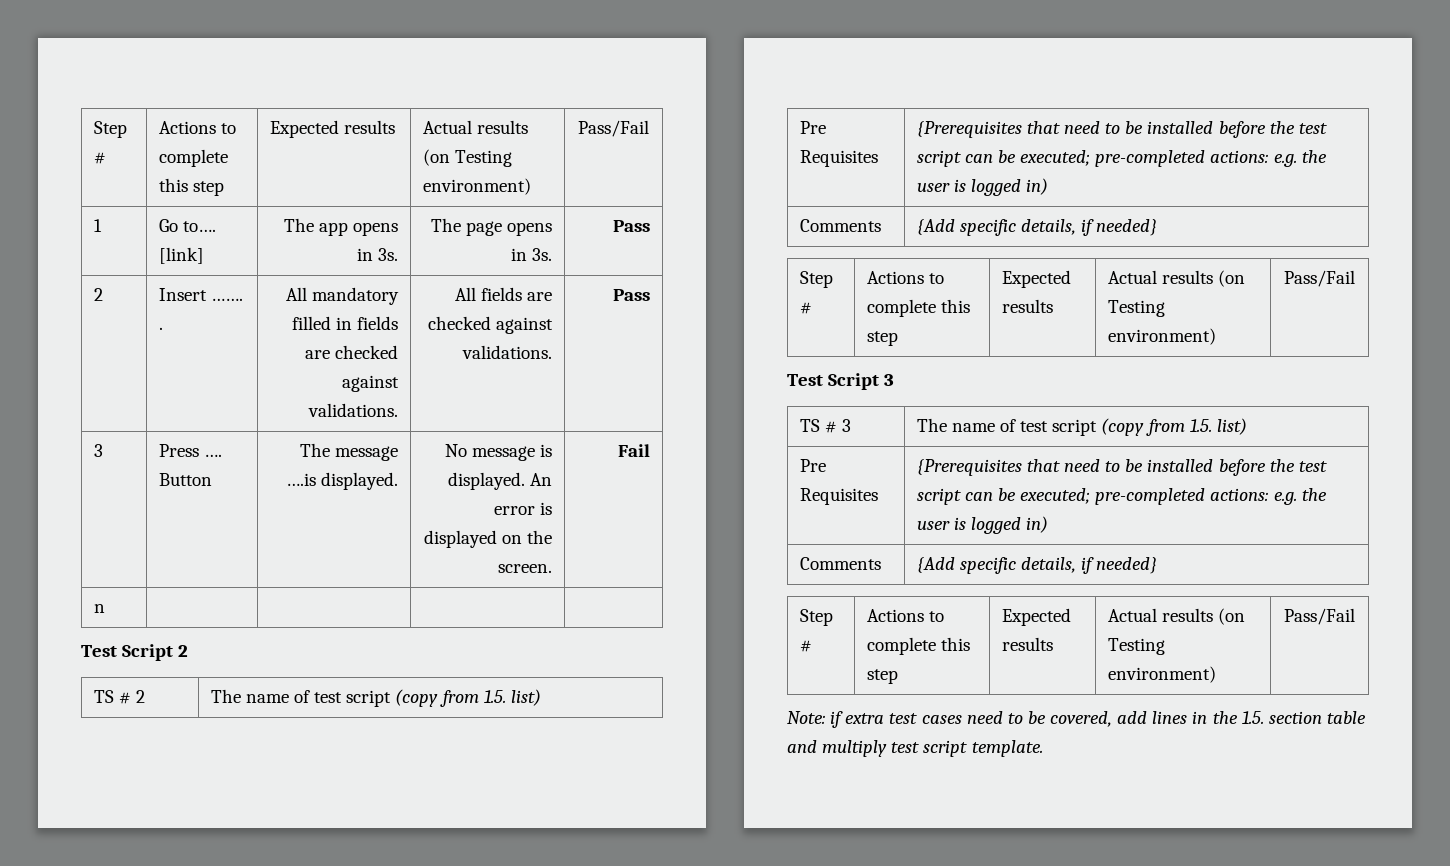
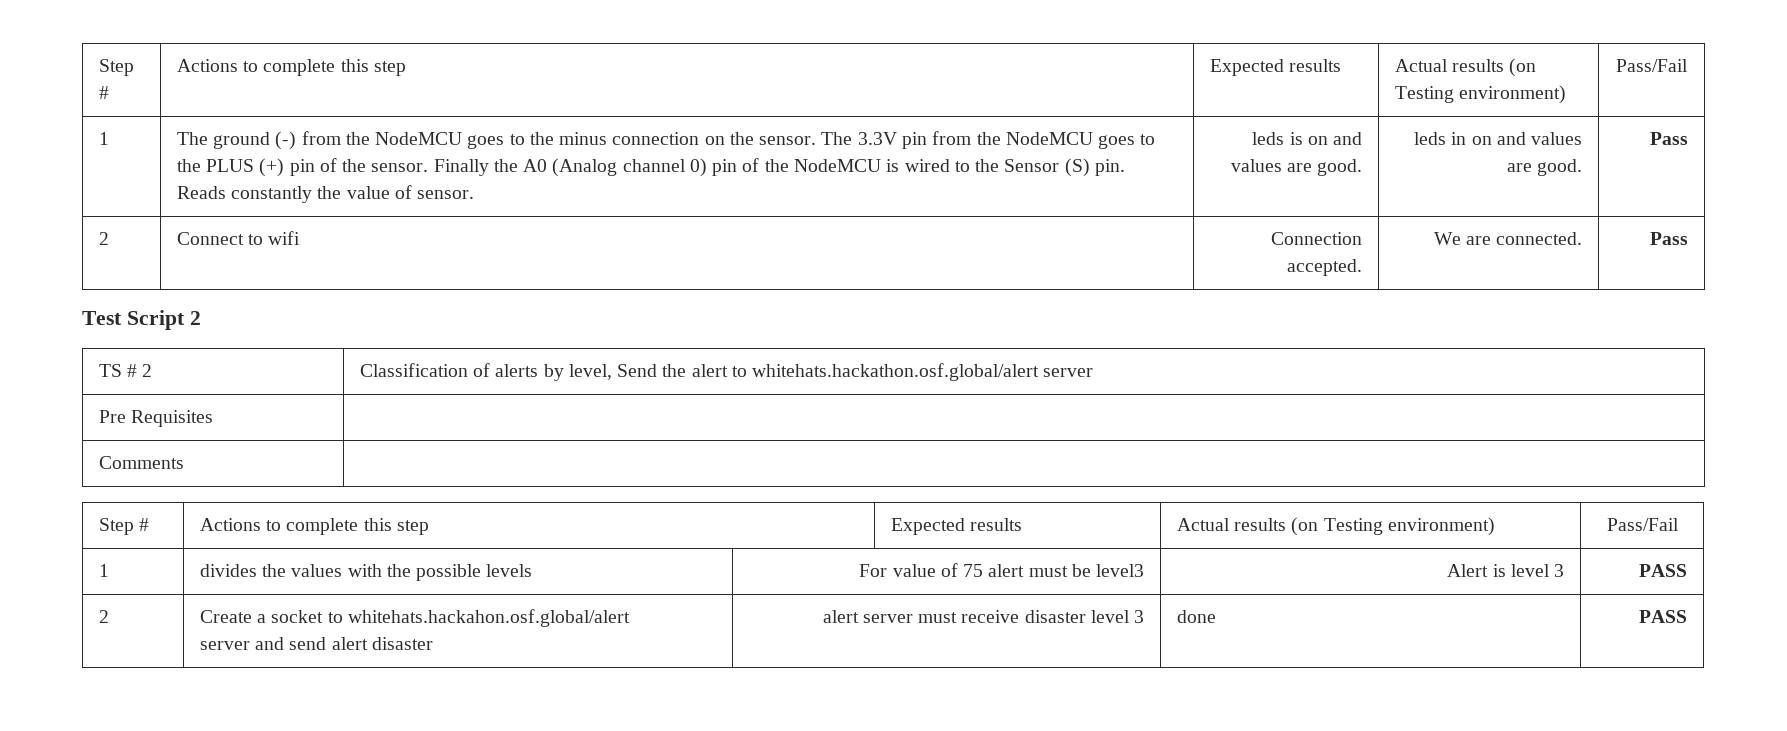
[158,219,216,232] [158,247,204,264] [283,218,399,236] [357,248,399,261] [430,218,553,236] [511,248,553,261] [613,220,651,232] [93,288,103,301] [158,288,243,301] [158,327,163,330] [286,287,400,305] [291,316,399,330] [305,345,399,359] [342,375,400,392] [308,403,399,417] [454,287,553,301] [428,316,554,334] [462,345,553,359] [613,289,651,301] [93,444,103,457] [158,444,222,457] [158,473,212,486] [300,443,399,461] [286,472,399,490] [444,444,553,461] [448,472,553,490] [494,502,553,515] [423,530,553,548] [498,564,553,573] [618,444,651,457] [93,604,105,613] Go to…. [link] | The app opens in 3s. | The page opens in 3s. | Pass // 2 | Insert ……. . | All mandatory filled in fields are checked against validations. | All fields are checked against validations. | Pass // 3 | Press …. Button | The message ….is displayed. | No message is displayed. An error is displayed on the screen. | Fail // n | | | | -> [176,131,1156,150] [176,158,1125,177] [176,185,475,203] [1252,132,1363,145] [1230,159,1363,176] [1414,132,1583,145] [1506,159,1583,176] [1650,132,1689,145] [98,232,109,245] [176,231,301,245] [1271,232,1363,245] [1287,259,1363,276] [1433,232,1583,245] [1650,232,1689,245] The ground (-) from the NodeMCU goes to the minus connection on the sensor. The 3.3V pin from the NodeMCU goes to the PLUS (+) pin of the sensor. Finally the A0 (Analog channel 0) pin of the NodeMCU is wired to the Sensor (S) pin. Reads constantly the value of sensor. | leds is on and values are good. | leds in on and values are good. | Pass // 2 | Connect to wifi | Connection accepted. | We are connected. | Pass
[210,689,541,707] [799,121,826,134] [799,150,878,167] [916,121,1327,138] [916,150,1327,167] [916,178,1049,196] [799,219,881,232] [916,219,1158,236] The name of test script (copy from 1.5. list) // Pre Requisites | {Prerequisites that need to be installed before the test script can be executed; pre-completed actions: e.g. the user is logged in) // Comments | {Add specific details, if needed} -> [359,363,1094,381] [98,410,214,427] [98,456,184,469] Classification of alerts by level, Send the alert to whitehats.hackathon.osf.global/alert server // Pre Requisites | // Comments |
[787,373,895,390] [799,419,852,433] [916,418,1247,436] [799,459,826,472] [799,488,878,505] [916,459,1327,476] [916,488,1327,505] [916,516,1049,534] [799,557,881,570] [916,557,1158,574] [799,609,833,626] [799,640,812,652] [866,609,944,622] [866,637,970,655] [866,669,898,684] [1001,608,1071,626] [1001,637,1053,651] [1107,608,1246,625] [1107,638,1165,655] [1107,666,1216,683] [1284,608,1355,625] [787,711,1366,728] [787,740,1043,757] // Test Script 3 // TS # 3 | The name of test script (copy from 1.5. list) // Pre Requisites | {Prerequisites that need to be installed before the test script can be executed; pre-completed actions: e.g. the user is logged in) // Comments | {Add specific details, if needed} // Step # | Actions to complete this step | Expected results | Actual results (on Testing environment) | Pass/Fail // Note: if extra test cases need to be covered, add lines in the 1.5. section table and multiply test script template. -> [98,564,109,577] [199,564,533,581] [859,563,1145,577] [1447,564,1565,577] [1639,564,1688,577] [98,610,109,623] [199,609,630,627] [199,637,433,650] [822,610,1145,623] [1176,610,1216,623] [1639,610,1688,623] // 1 | divides the values with the possible levels | For value of 75 alert must be level3 | Alert is level 3 | PASS // 2 | Create a socket to whitehats.hackahon.osf.global/alert // server and send alert disaster | alert server must receive disaster level 3 | done | PASS

